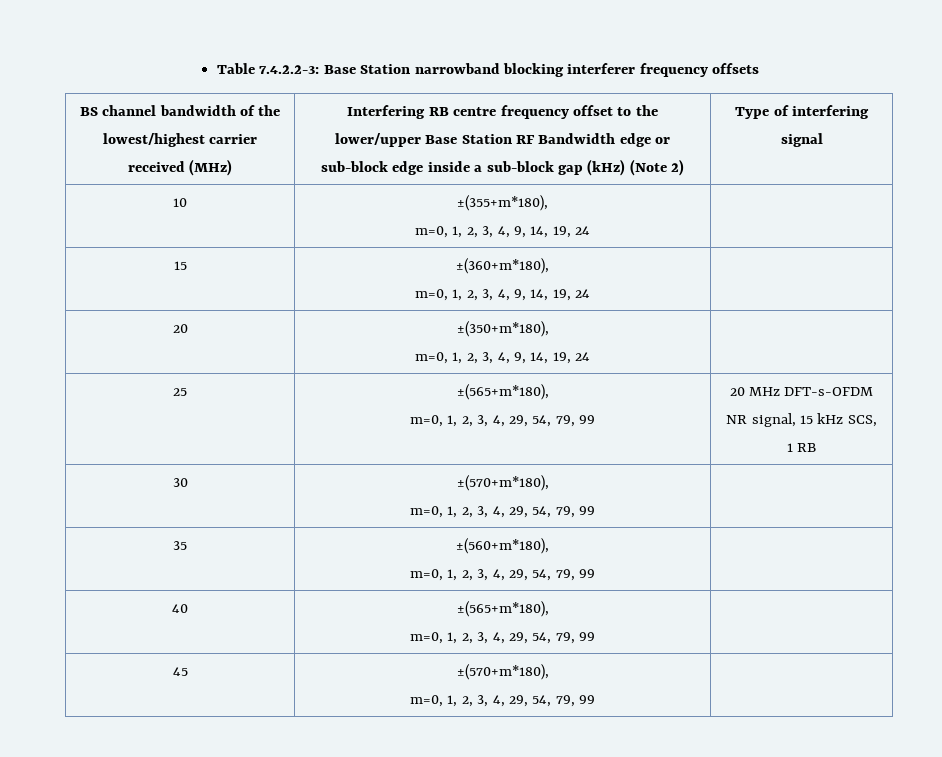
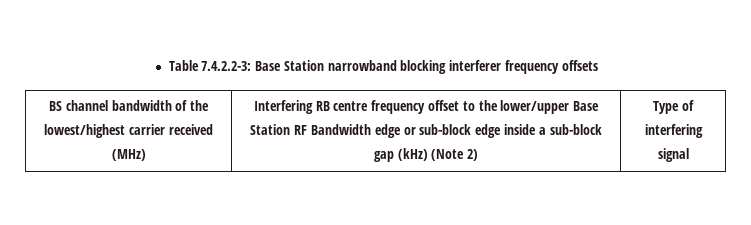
[173,198,187,207] [457,195,548,211] [414,226,591,238] [173,261,187,270] [456,258,549,274] [414,289,591,301] [172,324,188,333] [456,321,549,337] [414,352,591,364] [173,388,187,396] [456,384,549,400] [409,415,596,427] [729,387,874,396] [726,413,877,427] [786,443,817,452] [172,478,188,487] [456,475,549,491] [409,506,596,518] [173,541,187,550] [456,538,549,554] [409,569,596,581] [172,604,188,613] [456,601,549,617] [409,632,596,644] [172,667,188,676] [456,664,549,680] [409,695,596,707] // 10 | ±(355+m*180), // m=0, 1, 2, 3, 4, 9, 14, 19, 24 | // 15 | ±(360+m*180), // m=0, 1, 2, 3, 4, 9, 14, 19, 24 | // 20 | ±(350+m*180), // m=0, 1, 2, 3, 4, 9, 14, 19, 24 | // 25 | ±(565+m*180), // m=0, 1, 2, 3, 4, 29, 54, 79, 99 | 20 MHz DFT-s-OFDM NR signal, 15 kHz SCS, 1 RB // 30 | ±(570+m*180), // m=0, 1, 2, 3, 4, 29, 54, 79, 99 | // 35 | ±(560+m*180), // m=0, 1, 2, 3, 4, 29, 54, 79, 99 | // 40 | ±(565+m*180), // m=0, 1, 2, 3, 4, 29, 54, 79, 99 | // 45 | ±(570+m*180), // m=0, 1, 2, 3, 4, 29, 54, 79, 99 | -> (689, 155) none

